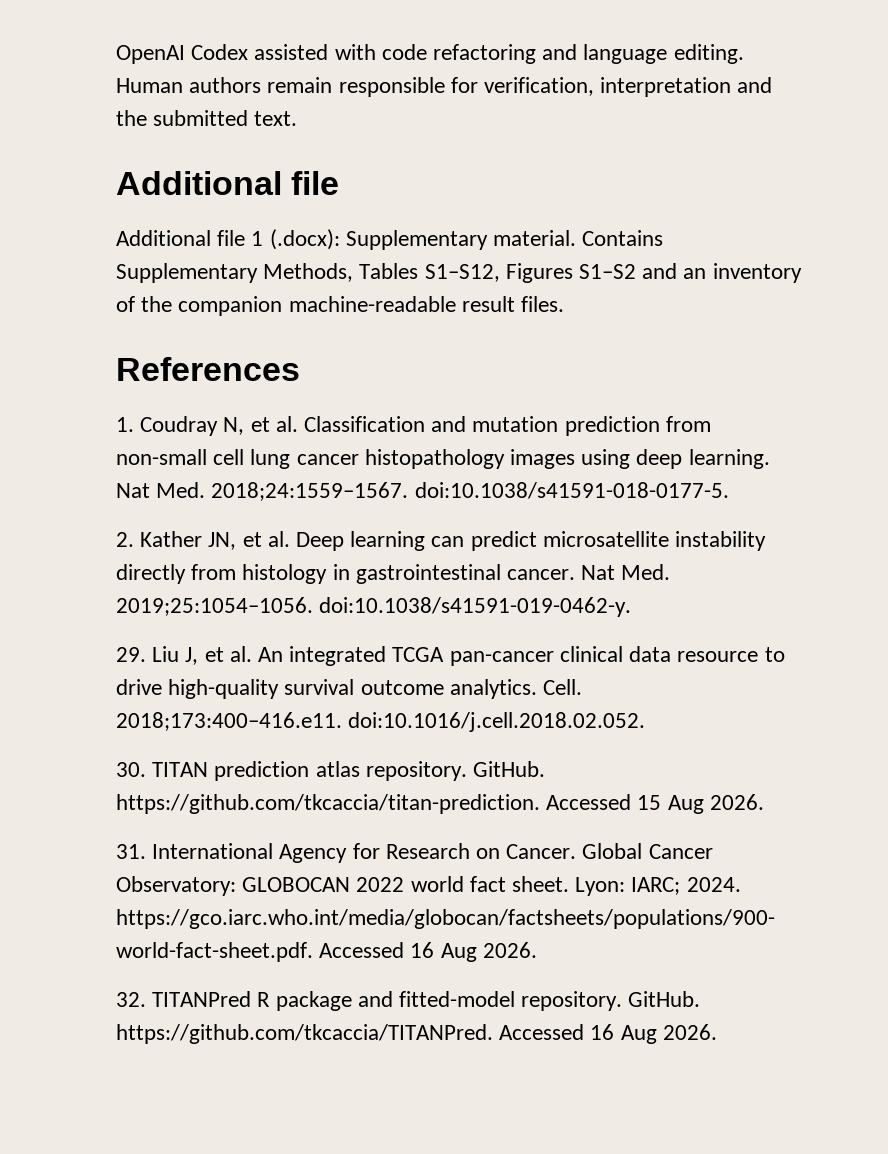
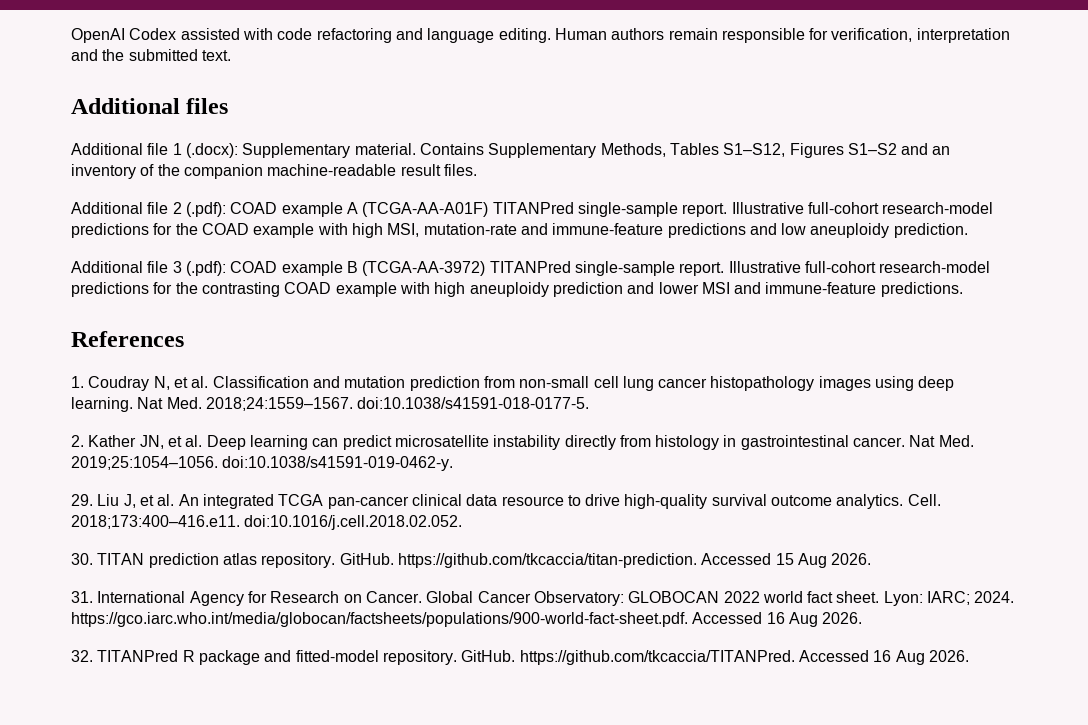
[291,171,340,195] file -> [186,98,229,114] files
(565, 304) none -> [71,202,994,217] [71,223,968,238] [71,261,991,276] [71,282,963,297] // Additional file 2 (.pdf): COAD example A (TCGA-AA-A01F) TITANPred single-sample report. Illustrative full-cohort research-model predictions for the COAD example with high MSI, mutation-rate and immune-feature predictions and low aneuploidy prediction. // Additional file 3 (.pdf): COAD example B (TCGA-AA-3972) TITANPred single-sample report. Illustrative full-cohort research-model predictions for the contrasting COAD example with high aneuploidy prediction and lower MSI and immune-feature predictions.

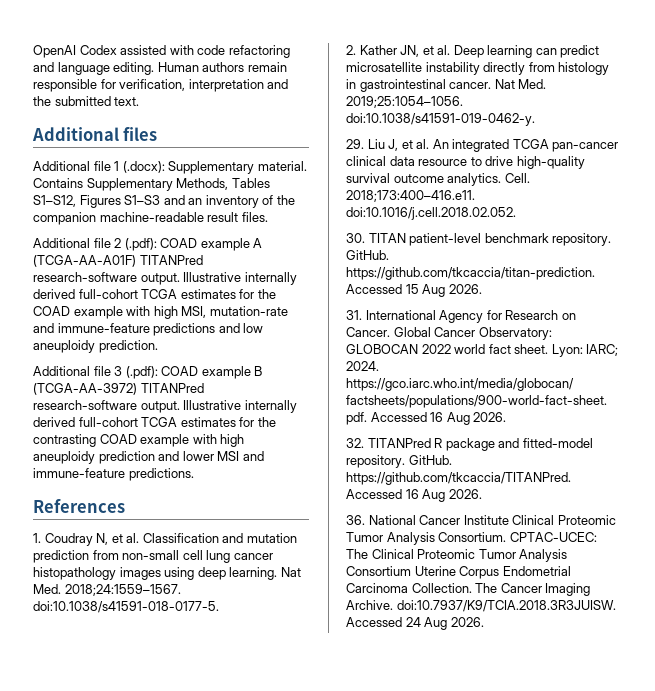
[847,143,897,155] S1–S2 -> [124,195,161,205] S1–S3
[577,202,994,217] [71,223,149,238] single-sample report. Illustrative full-cohort research-model predictions -> [33,272,297,285] [33,289,236,299] research-software output. Illustrative internally derived full-cohort TCGA estimates
[574,261,991,276] [71,282,149,297] single-sample report. Illustrative full-cohort research-model predictions -> [33,400,297,413] [33,417,236,427] research-software output. Illustrative internally derived full-cohort TCGA estimates
[148,553,257,568] prediction atlas -> [409,233,549,246] patient-level benchmark
(969, 656) none -> [346,515,616,525] [346,532,597,545] [346,549,568,562] [346,566,571,579] [346,583,591,596] [346,600,616,612] [346,617,484,630] // 36. National Cancer Institute Clinical Proteomic Tumor Analysis Consortium. CPTAC-UCEC: The Clinical Proteomic Tumor Analysis Consortium Uterine Corpus Endometrial Carcinoma Collection. The Cancer Imaging Archive. doi:10.7937/K9/TCIA.2018.3R3JUISW. Accessed 24 Aug 2026.

